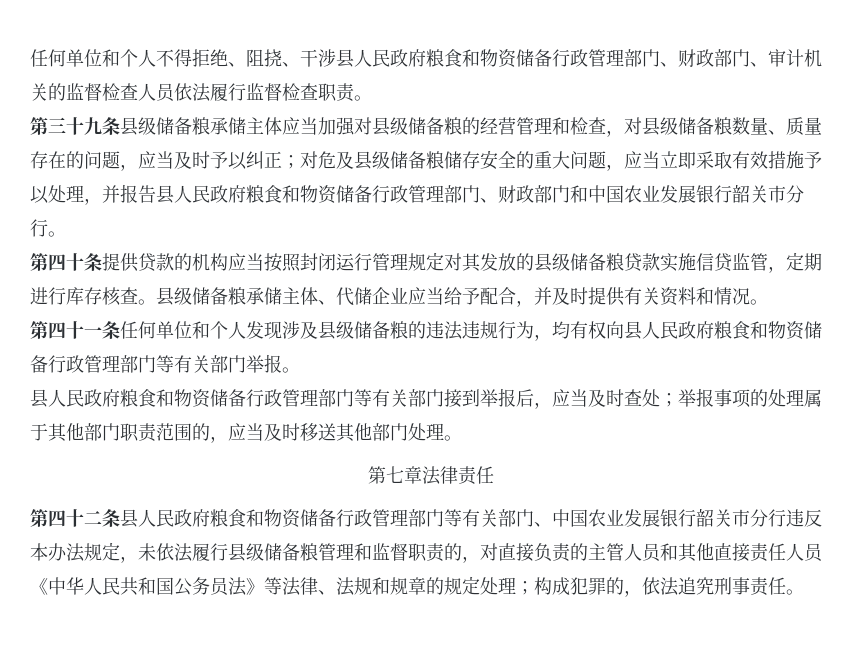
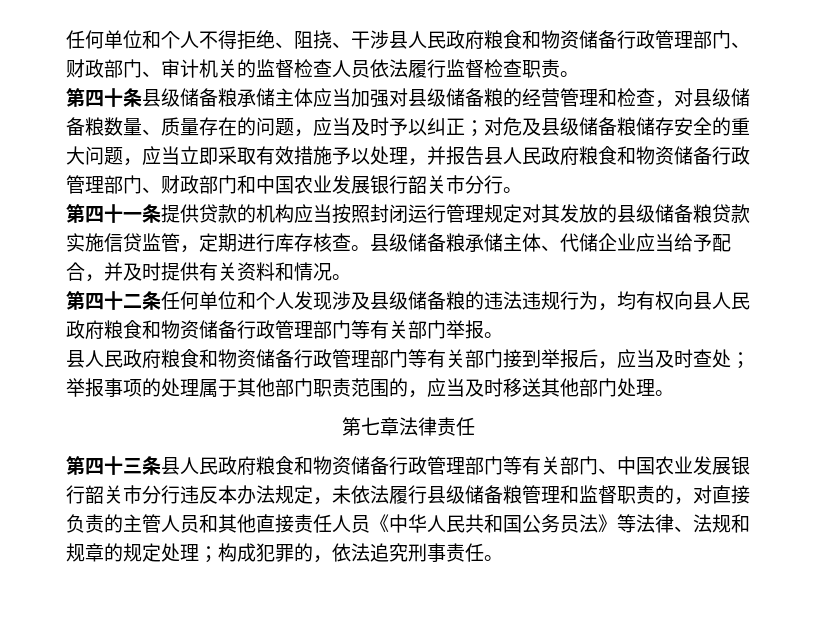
[48,117,102,135] 三十九 -> [85,88,123,107] 四十
(84, 262) none -> [123,212,142,221] 一
[84,327,102,337] 一 -> [123,294,142,308] 二
[84,511,102,525] 二 -> [123,458,142,474] 三

